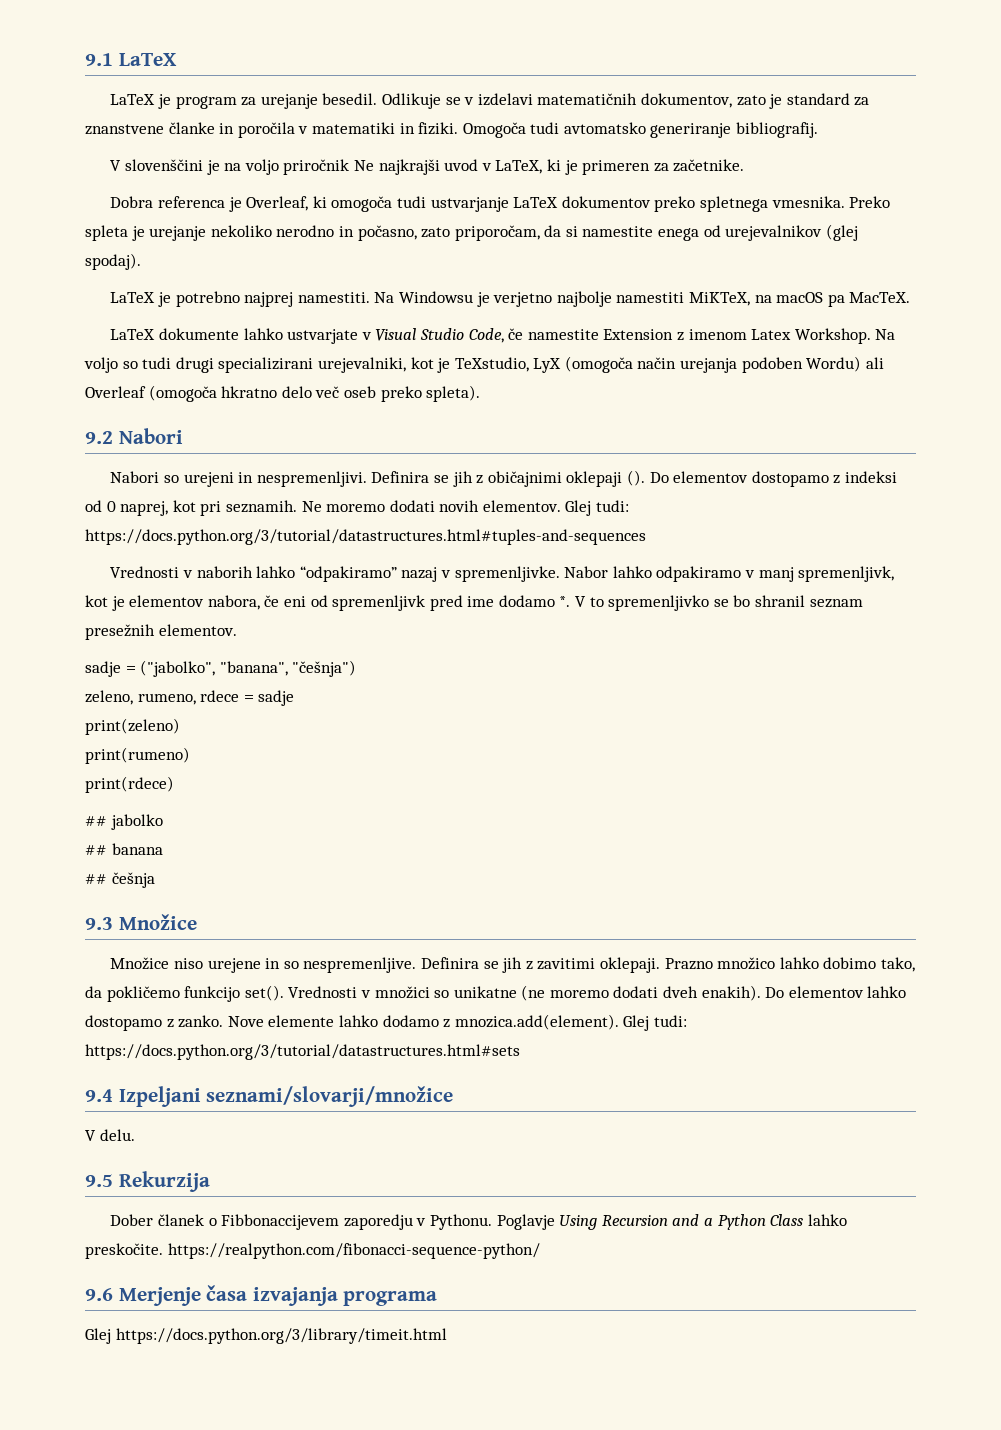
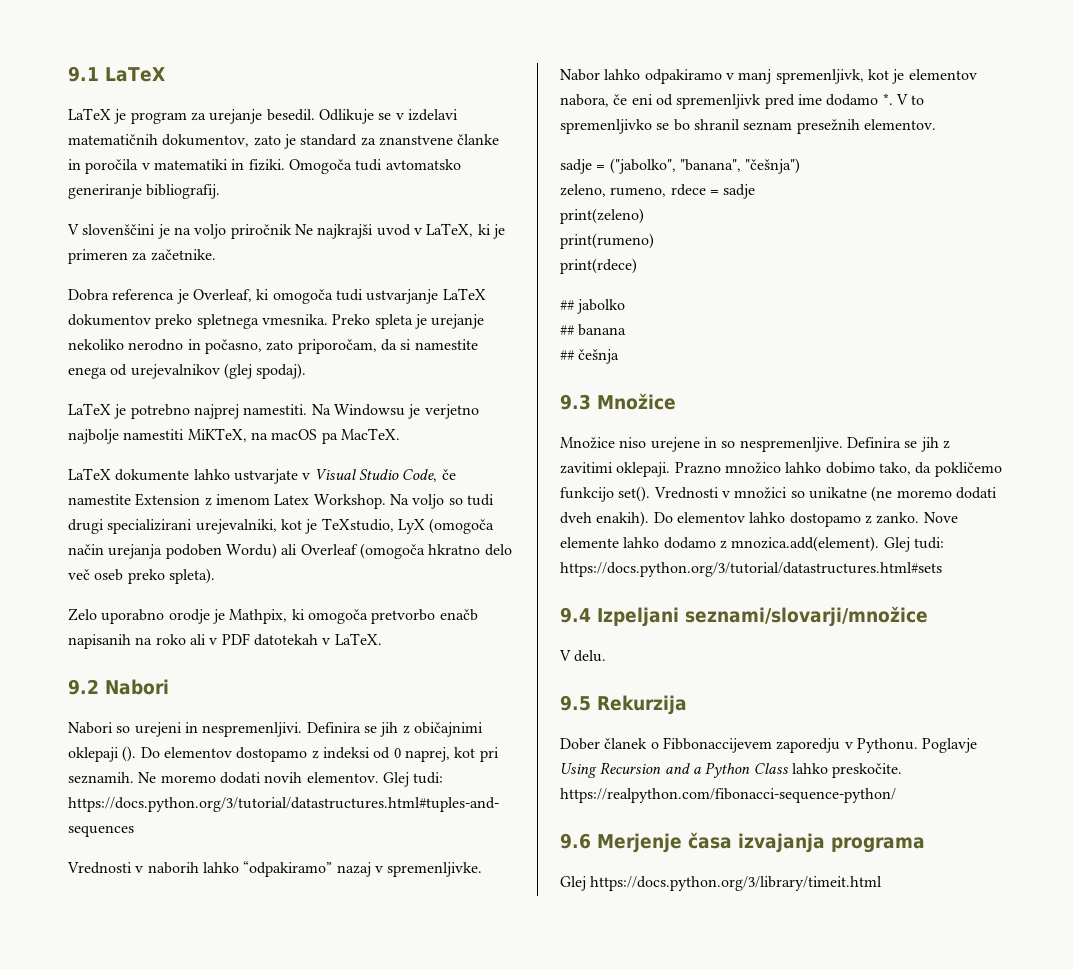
(481, 393) none -> [68,608,478,624] [68,633,382,649] // Zelo uporabno orodje je Mathpix, ki omogoča pretvorbo enačb napisanih na roko ali v PDF datotekah v LaTeX.

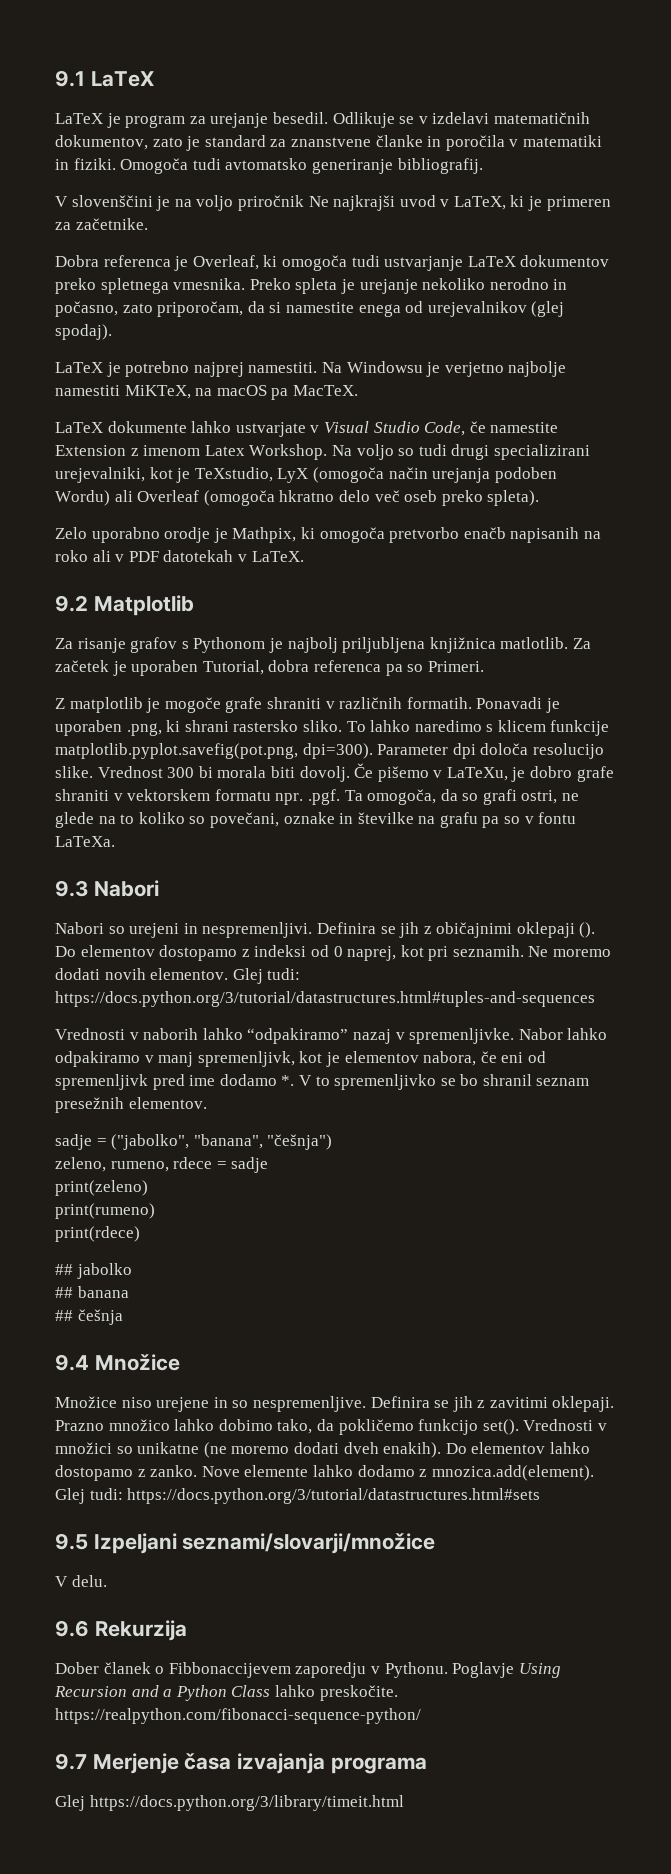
(99, 687) none -> [93,595,194,616] [55,637,591,653] [55,660,484,676] [55,697,560,713] [55,720,610,736] [55,743,604,759] [55,763,614,782] [55,789,580,805] [55,812,577,828] [55,836,115,847] [55,880,88,897] Matplotlib // Za risanje grafov s Pythonom je najbolj priljubljena knjižnica matlotlib. Za začetek je uporaben Tutorial, dobra referenca pa so Primeri. // Z matplotlib je mogoče grafe shraniti v različnih formatih. Ponavadi je uporaben .png, ki shrani rastersko sliko. To lahko naredimo s klicem funkcije matplotlib.pyplot.savefig(pot.png, dpi=300). Parameter dpi določa resolucijo slike. Vrednost 300 bi morala biti dovolj. Če pišemo v LaTeXu, je dobro grafe shraniti v vektorskem formatu npr. .pgf. Ta omogoča, da so grafi ostri, ne glede na to koliko so povečani, oznake in številke na grafu pa so v fontu LaTeXa. // 9.3
[560,394,591,410] 9.3 -> [55,1354,89,1371] 9.4
[560,607,591,623] 9.4 -> [55,1533,88,1550] 9.5
[560,695,591,711] 9.5 -> [55,1620,89,1637] 9.6
[560,833,591,849] 9.6 -> [55,1753,87,1770] 9.7

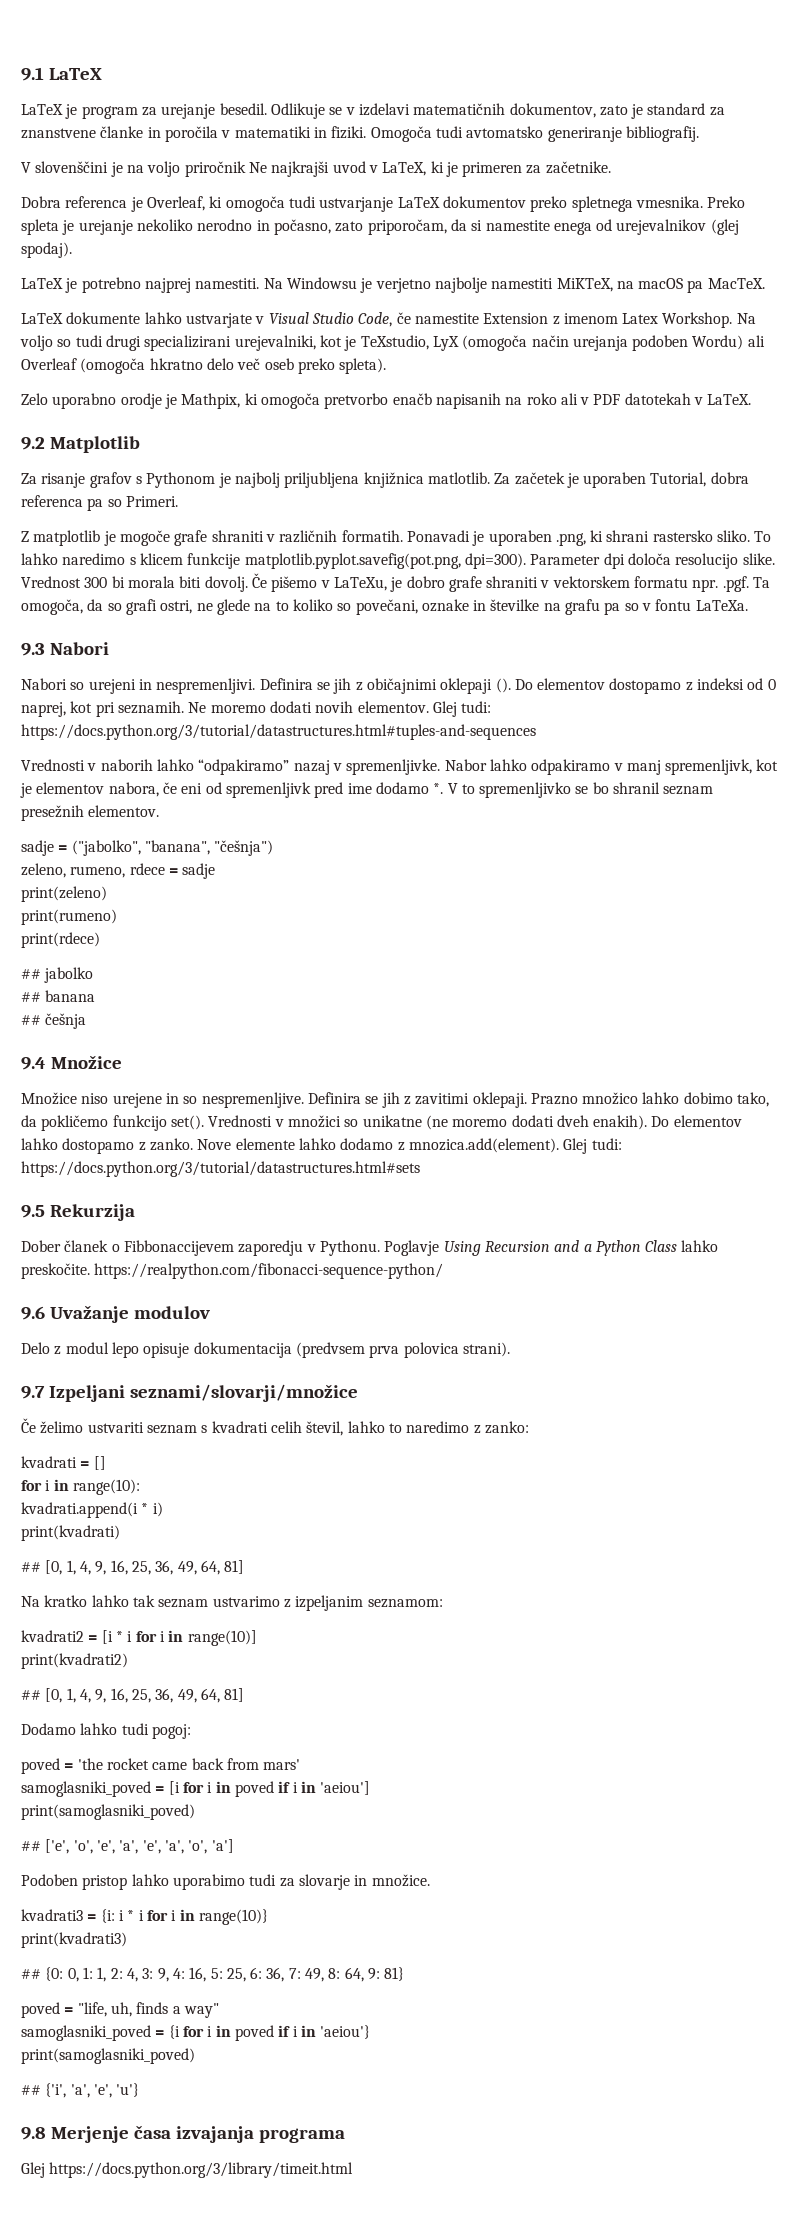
[93,1533,436,1554] [55,1575,107,1587] [55,1620,89,1637] Izpeljani seznami/slovarji/množice // V delu. // 9.6 -> (45, 1211) none
[55,1753,87,1770] 9.7 -> [21,1305,210,1323] [21,1342,510,1358] [21,1384,358,1402] [21,1418,529,1436] [21,1456,106,1470] [21,1479,140,1495] [21,1502,163,1518] [21,1525,120,1541] [21,1560,245,1575] [21,1595,443,1611] [21,1630,257,1646] [21,1653,128,1669] [21,1688,245,1703] [21,1723,191,1739] [21,1758,301,1774] [21,1781,371,1797] [21,1804,195,1820] [21,1839,234,1854] [21,1874,430,1890] [21,1909,268,1925] [21,1932,127,1948] [21,1967,405,1982] [21,2002,219,2018] [21,2025,371,2041] [21,2048,195,2064] [21,2083,140,2098] [21,2127,46,2140] 9.6 Uvažanje modulov // Delo z modul lepo opisuje dokumentacija (predvsem prva polovica strani). // 9.7 Izpeljani seznami/slovarji/množice // Če želimo ustvariti seznam s kvadrati celih števil, lahko to naredimo z zanko: // kvadrati = [] // for i in range(10): // kvadrati.append(i * i) // print(kvadrati) // ## [0, 1, 4, 9, 16, 25, 36, 49, 64, 81] // Na kratko lahko tak seznam ustvarimo z izpeljanim seznamom: // kvadrati2 = [i * i for i in range(10)] // print(kvadrati2) // ## [0, 1, 4, 9, 16, 25, 36, 49, 64, 81] // Dodamo lahko tudi pogoj: // poved = 'the rocket came back from mars' // samoglasniki_poved = [i for i in poved if i in 'aeiou'] // print(samoglasniki_poved) // ## ['e', 'o', 'e', 'a', 'e', 'a', 'o', 'a'] // Podoben pristop lahko uporabimo tudi za slovarje in množice. // kvadrati3 = {i: i * i for i in range(10)} // print(kvadrati3) // ## {0: 0, 1: 1, 2: 4, 3: 9, 4: 16, 5: 25, 6: 36, 7: 49, 8: 64, 9: 81} // poved = "life, uh, finds a way" // samoglasniki_poved = {i for i in poved if i in 'aeiou'} // print(samoglasniki_poved) // ## {'i', 'a', 'e', 'u'} // 9.8

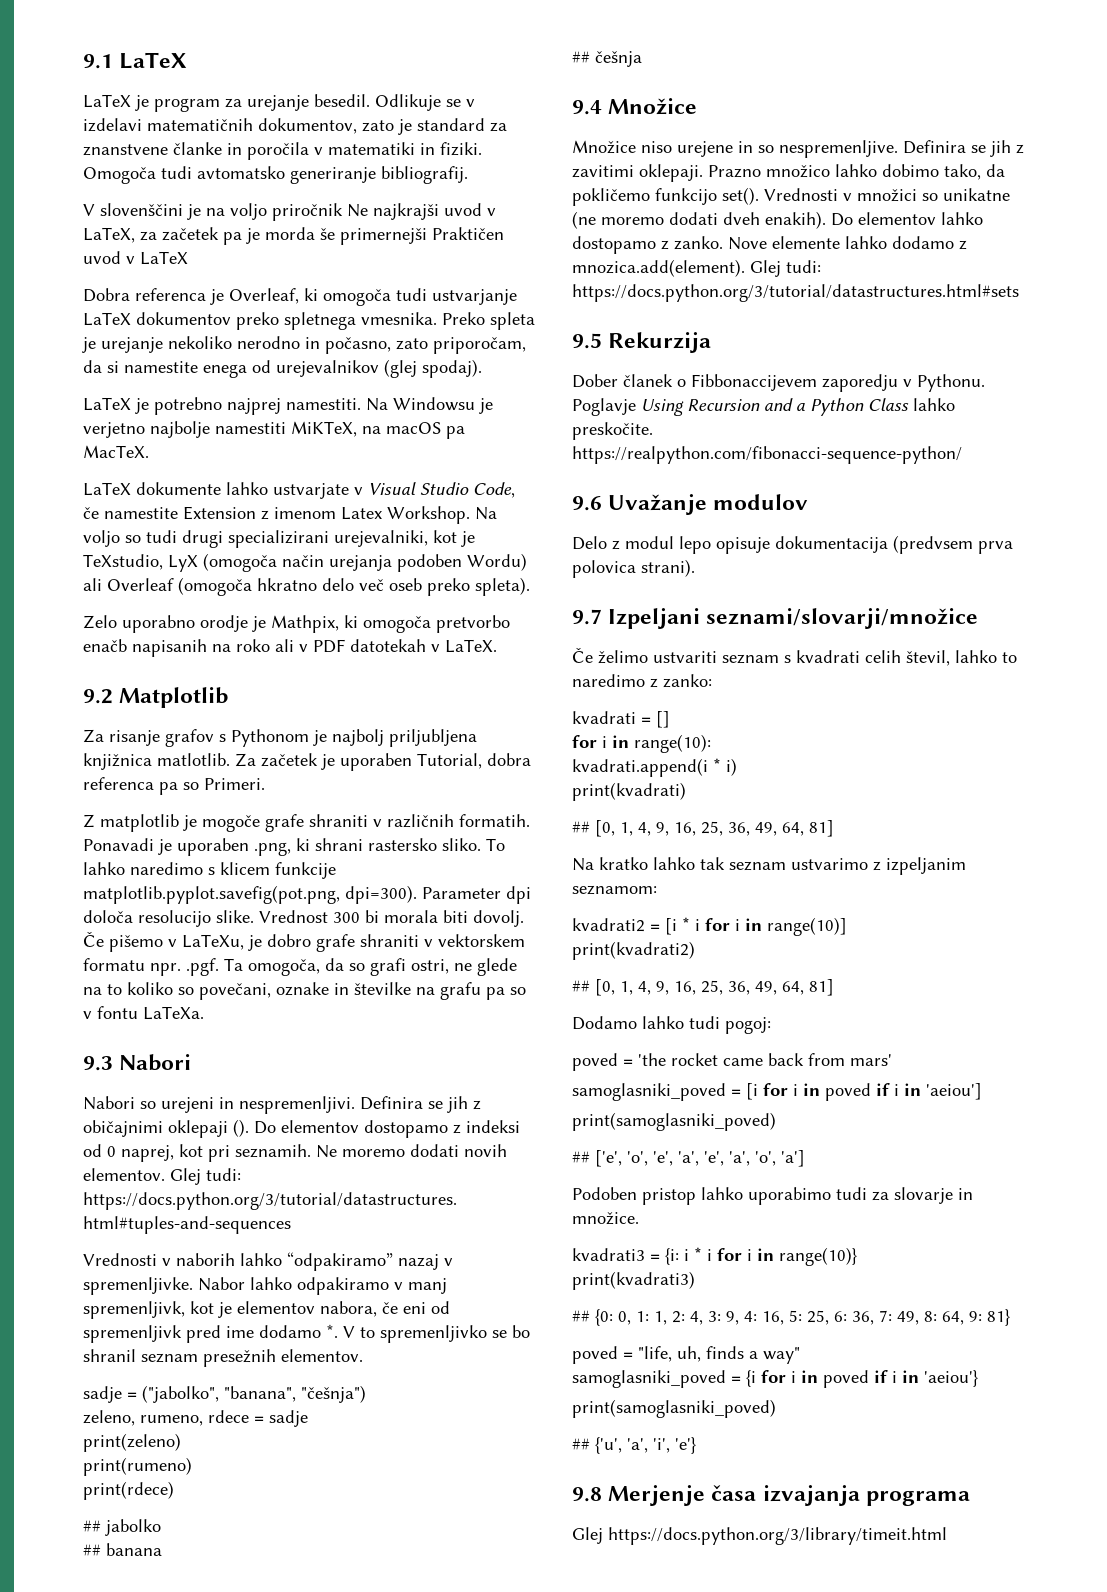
[430,161,611,177] ki je primeren za začetnike. -> [140,227,504,245] [83,251,188,265] za začetek pa je morda še primernejši Praktičen uvod v LaTeX
[45,2083,140,2098] {'i', 'a', 'e', 'u'} -> [595,1437,696,1454] {'u', 'a', 'i', 'e'}

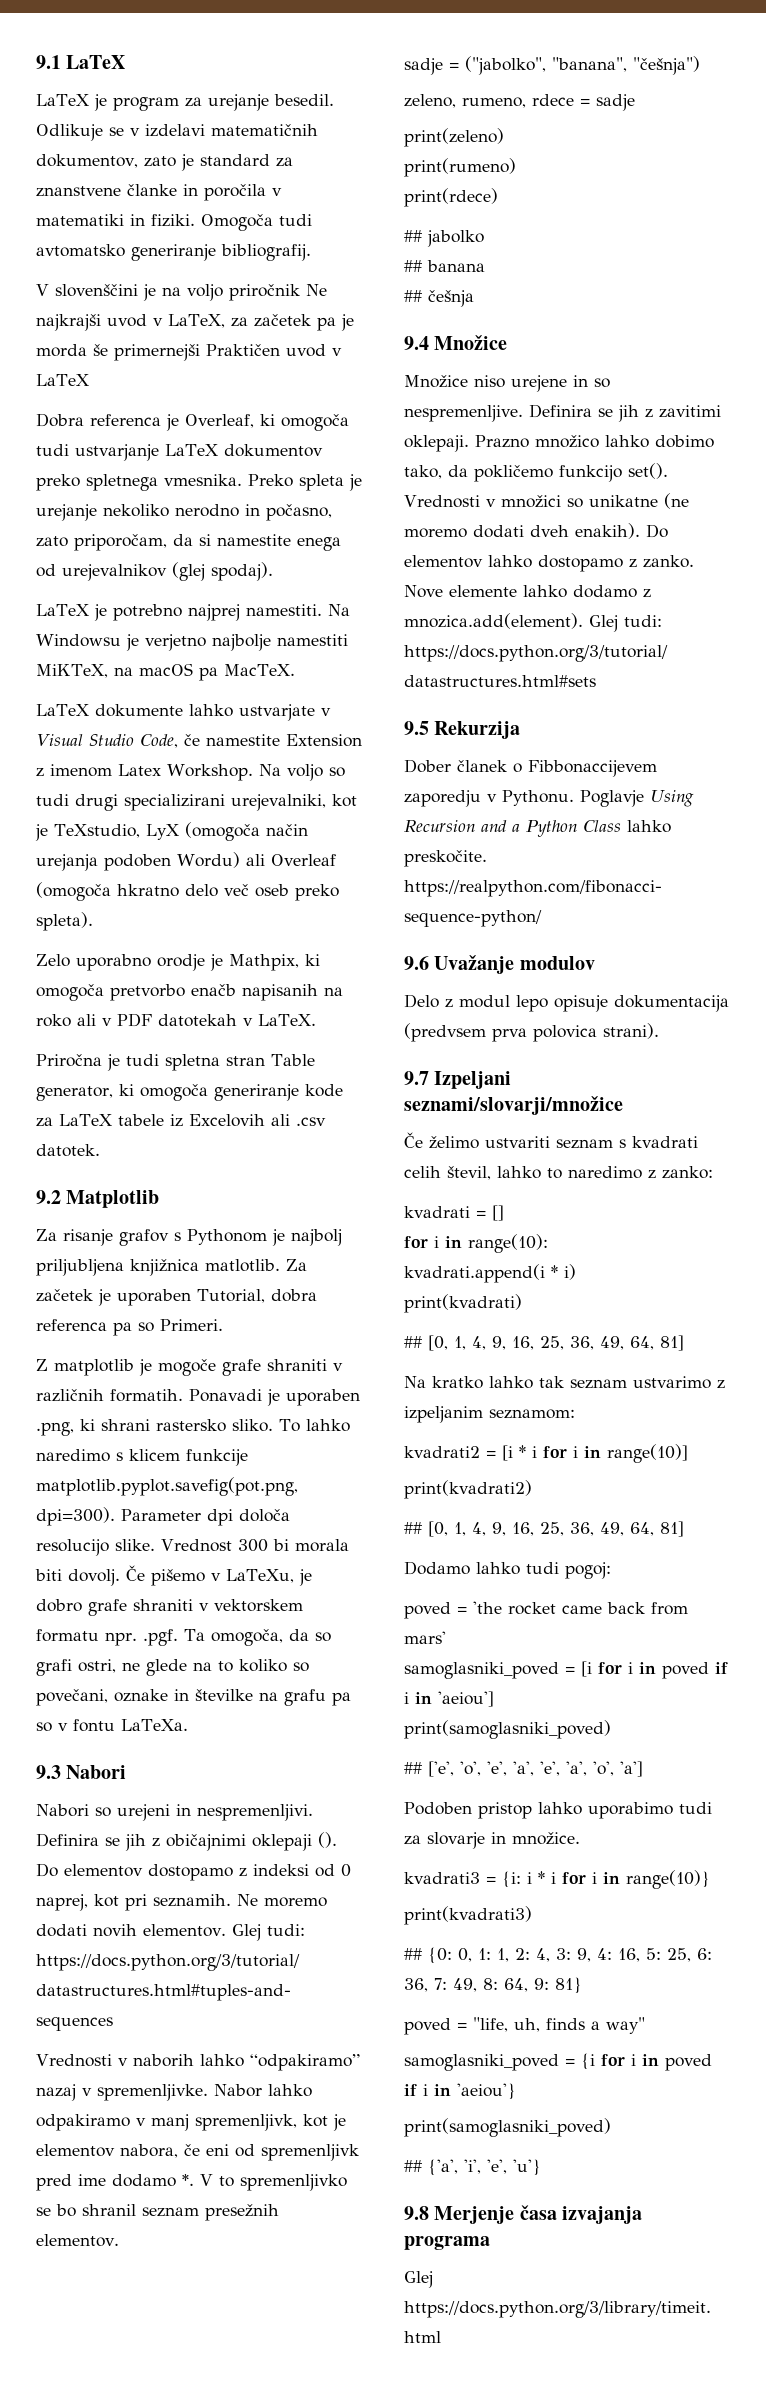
(497, 646) none -> [36,1054,315,1071] [36,1084,343,1101] [36,1114,326,1127] [36,1144,100,1157] // Priročna je tudi spletna stran Table generator, ki omogoča generiranje kode za LaTeX tabele iz Excelovih ali .csv datotek.
[595,1437,696,1454] {'u', 'a', 'i', 'e'} -> [428,2159,541,2176] {'a', 'i', 'e', 'u'}

